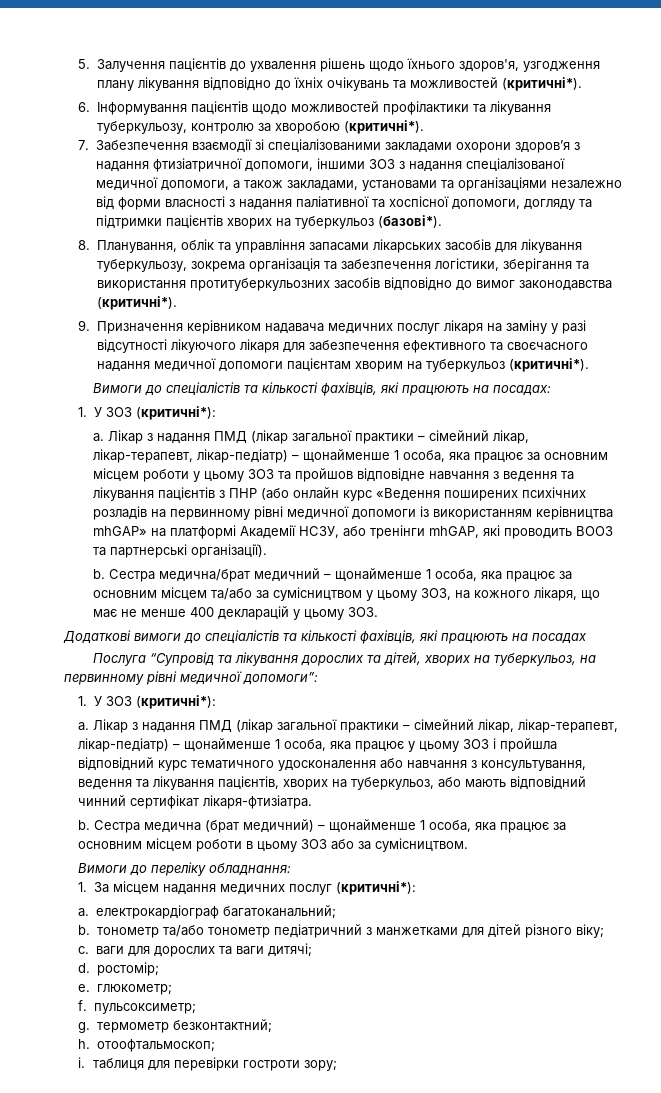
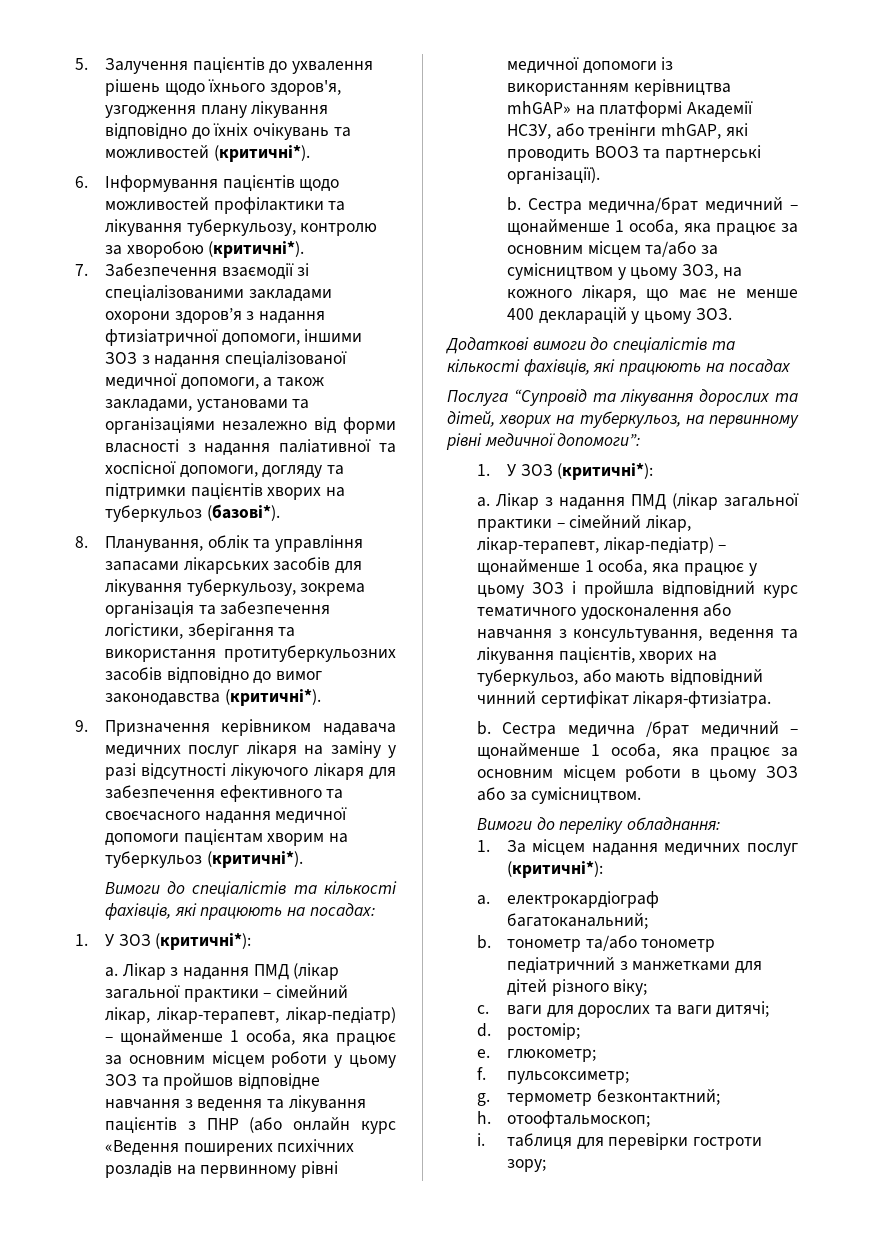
[205,819,315,833] (брат медичний) -> [646,721,779,738] /брат медичний

